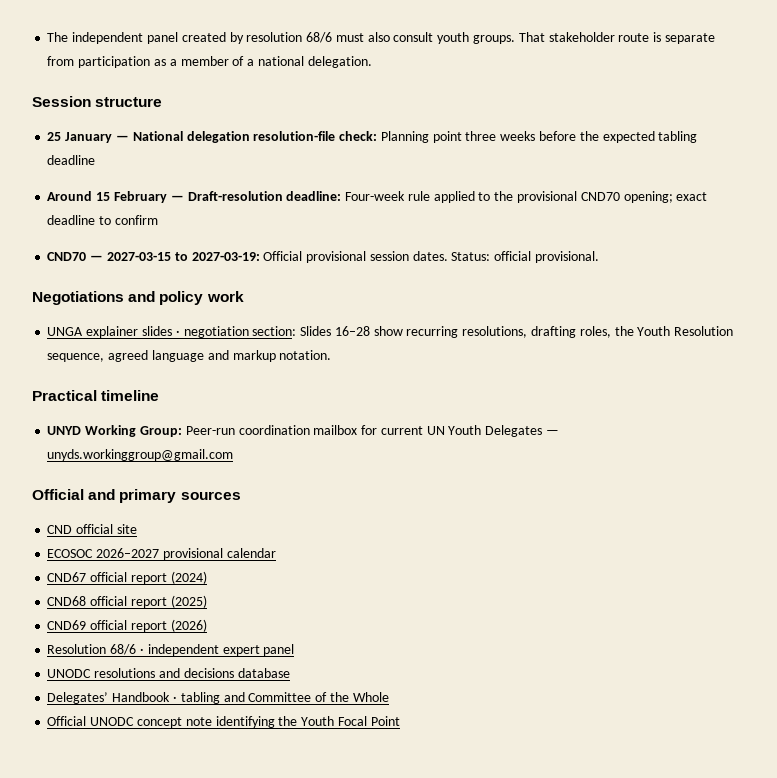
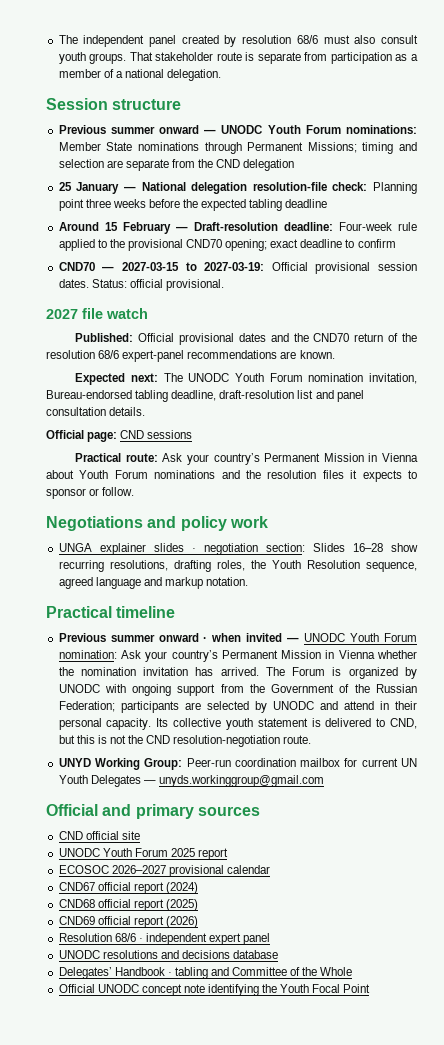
(163, 102) none -> [58,125,417,134] [58,142,417,154] [58,159,295,171] // Previous summer onward — UNODC Youth Forum nominations: Member State nominations through Permanent Missions; timing and selection are separate from the CND delegation
(599, 257) none -> [46,308,148,319] [75,333,417,345] [46,350,335,362] [75,373,417,385] [46,390,364,402] [46,407,146,416] [46,430,193,442] [75,453,418,465] [46,470,417,482] [46,487,135,499] // 2027 file watch // Published: Official provisional dates and the CND70 return of the resolution 68/6 expert-panel recommendations are known. // Expected next: The UNODC Youth Forum nomination invitation, Bureau-endorsed tabling deadline, draft-resolution list and panel consultation details. // Official page: CND sessions // Practical route: Ask your country’s Permanent Mission in Vienna about Youth Forum nominations and the resolution files it expects to sponsor or follow.
(160, 395) none -> [58,633,417,642] [58,650,417,662] [58,667,418,679] [58,684,418,696] [58,701,417,713] [58,718,417,730] [58,735,312,747] // Previous summer onward · when invited — UNODC Youth Forum nomination: Ask your country’s Permanent Mission in Vienna whether the nomination invitation has arrived. The Forum is organized by UNODC with ongoing support from the Government of the Russian Federation; participants are selected by UNODC and attend in their personal capacity. Its collective youth statement is delivered to CND, but this is not the CND resolution-negotiation route.
(137, 529) none -> [58,848,229,860] // UNODC Youth Forum 2025 report

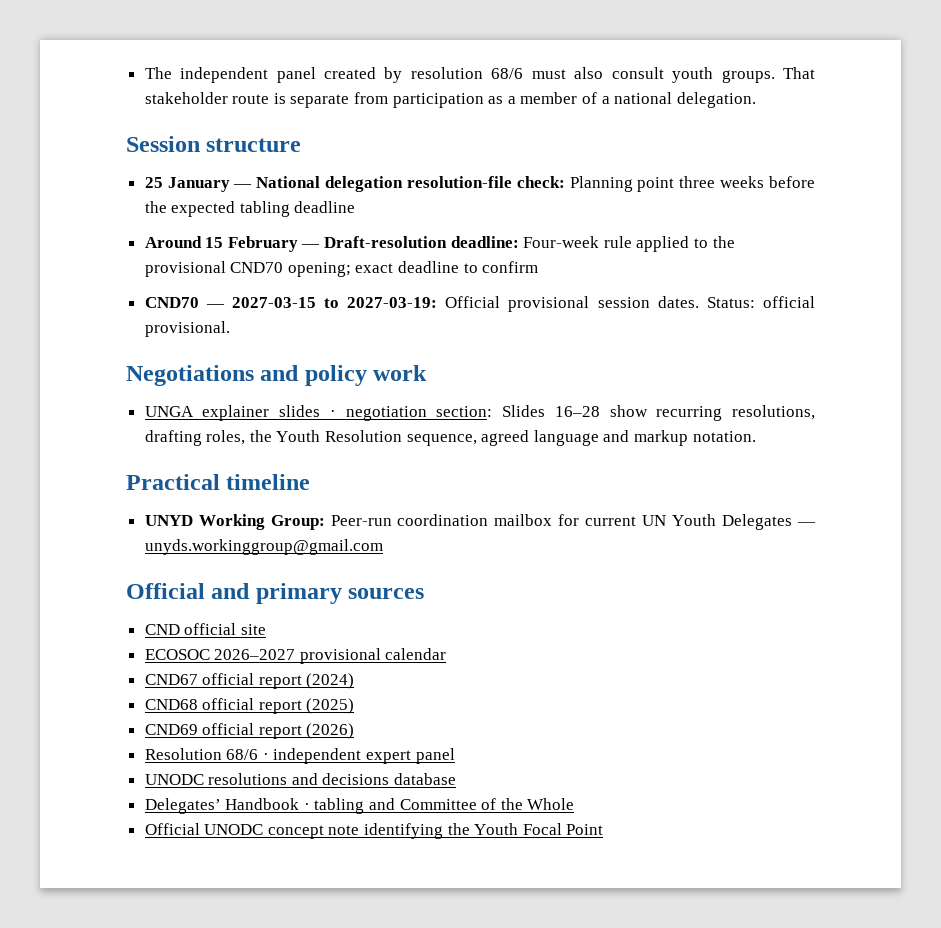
[58,125,417,134] [58,142,417,154] [58,159,295,171] // Previous summer onward — UNODC Youth Forum nominations: Member State nominations through Permanent Missions; timing and selection are separate from the CND delegation -> (302, 145) none
[46,308,148,319] [75,333,417,345] [46,350,335,362] [75,373,417,385] [46,390,364,402] [46,407,146,416] [46,430,193,442] [75,453,418,465] [46,470,417,482] [46,487,135,499] // 2027 file watch // Published: Official provisional dates and the CND70 return of the resolution 68/6 expert-panel recommendations are known. // Expected next: The UNODC Youth Forum nomination invitation, Bureau-endorsed tabling deadline, draft-resolution list and panel consultation details. // Official page: CND sessions // Practical route: Ask your country’s Permanent Mission in Vienna about Youth Forum nominations and the resolution files it expects to sponsor or follow. -> (230, 329) none
[58,633,417,642] [58,650,417,662] [58,667,418,679] [58,684,418,696] [58,701,417,713] [58,718,417,730] [58,735,312,747] // Previous summer onward · when invited — UNODC Youth Forum nomination: Ask your country’s Permanent Mission in Vienna whether the nomination invitation has arrived. The Forum is organized by UNODC with ongoing support from the Government of the Russian Federation; participants are selected by UNODC and attend in their personal capacity. Its collective youth statement is delivered to CND, but this is not the CND resolution-negotiation route. -> (311, 482) none
[58,848,229,860] // UNODC Youth Forum 2025 report -> (266, 629) none

